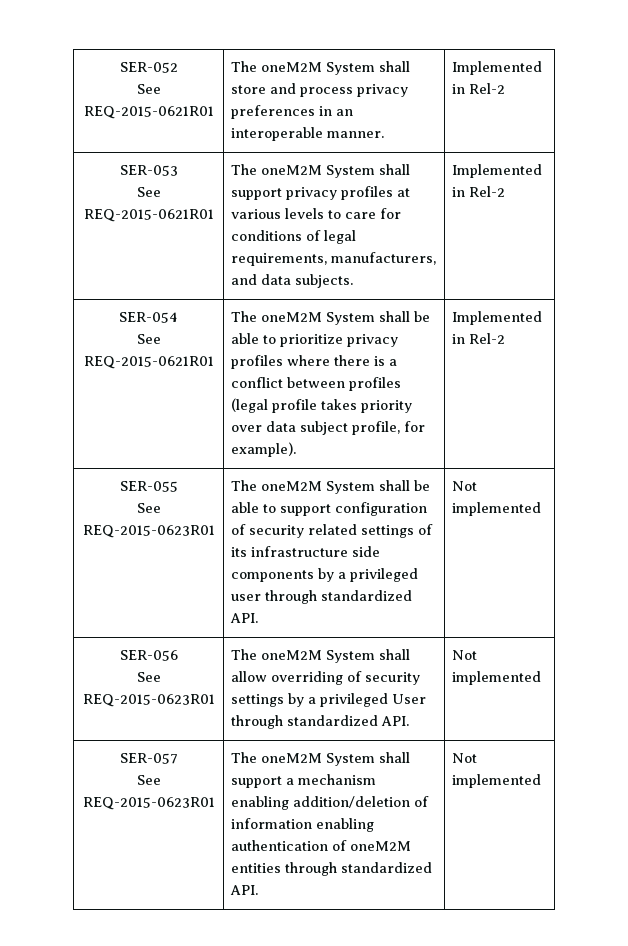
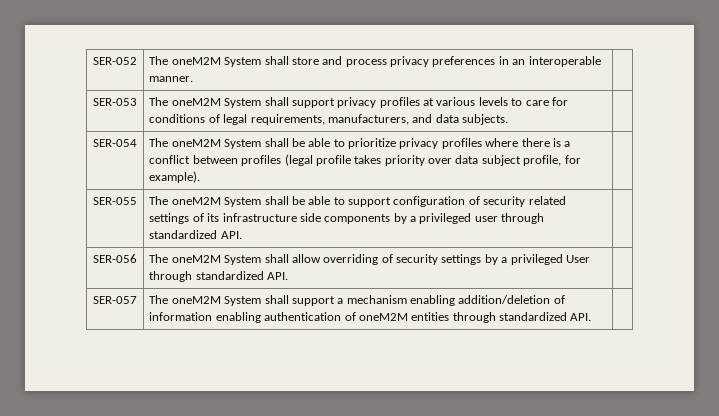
[136,84,161,94] [83,106,214,119] // See REQ-2015-0621R01 -> (137, 61) none
[451,61,542,75] [451,83,505,94] Implemented in Rel-2 -> (194, 79) none
[136,187,161,197] [83,209,214,222] // See REQ-2015-0621R01 -> (137, 102) none
[451,164,542,178] [451,186,505,197] Implemented in Rel-2 -> (509, 119) none
[136,334,161,344] [83,356,214,369] // See REQ-2015-0621R01 -> (137, 143) none
[451,311,542,325] [451,333,505,344] Implemented in Rel-2 -> (201, 177) none
[136,503,161,513] [82,525,215,538] // See REQ-2015-0623R01 -> (137, 201) none
[451,481,477,491] [451,502,541,516] Not implemented -> (242, 235) none
[136,672,161,682] [82,694,215,707] // See REQ-2015-0623R01 -> (137, 258) none
[451,650,477,660] [451,671,541,685] Not implemented -> (289, 276) none
[136,775,161,785] [82,797,215,810] // See REQ-2015-0623R01 -> (137, 300) none
[451,753,477,763] [451,774,541,788] Not implemented -> (592, 317) none

